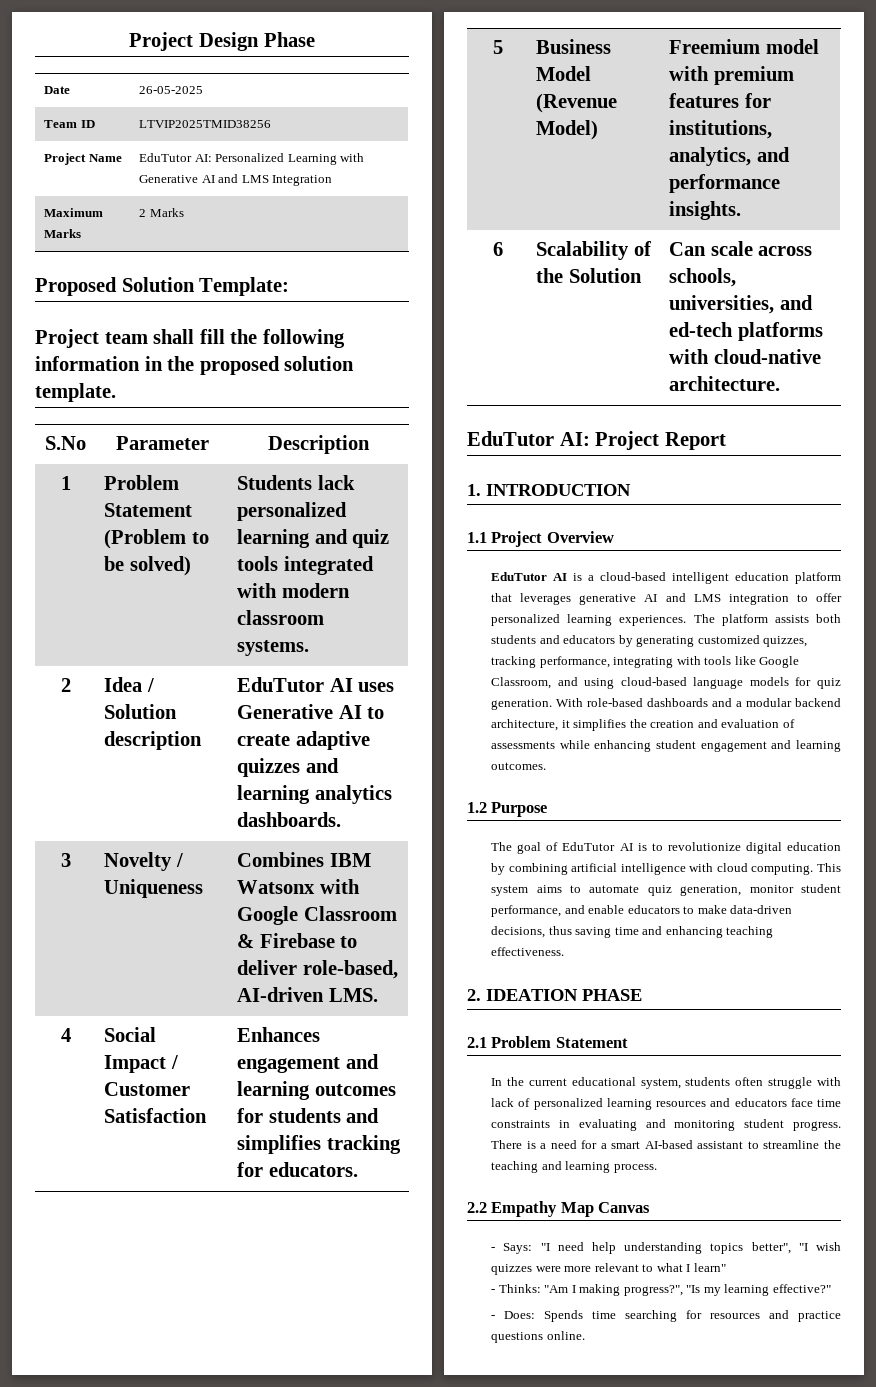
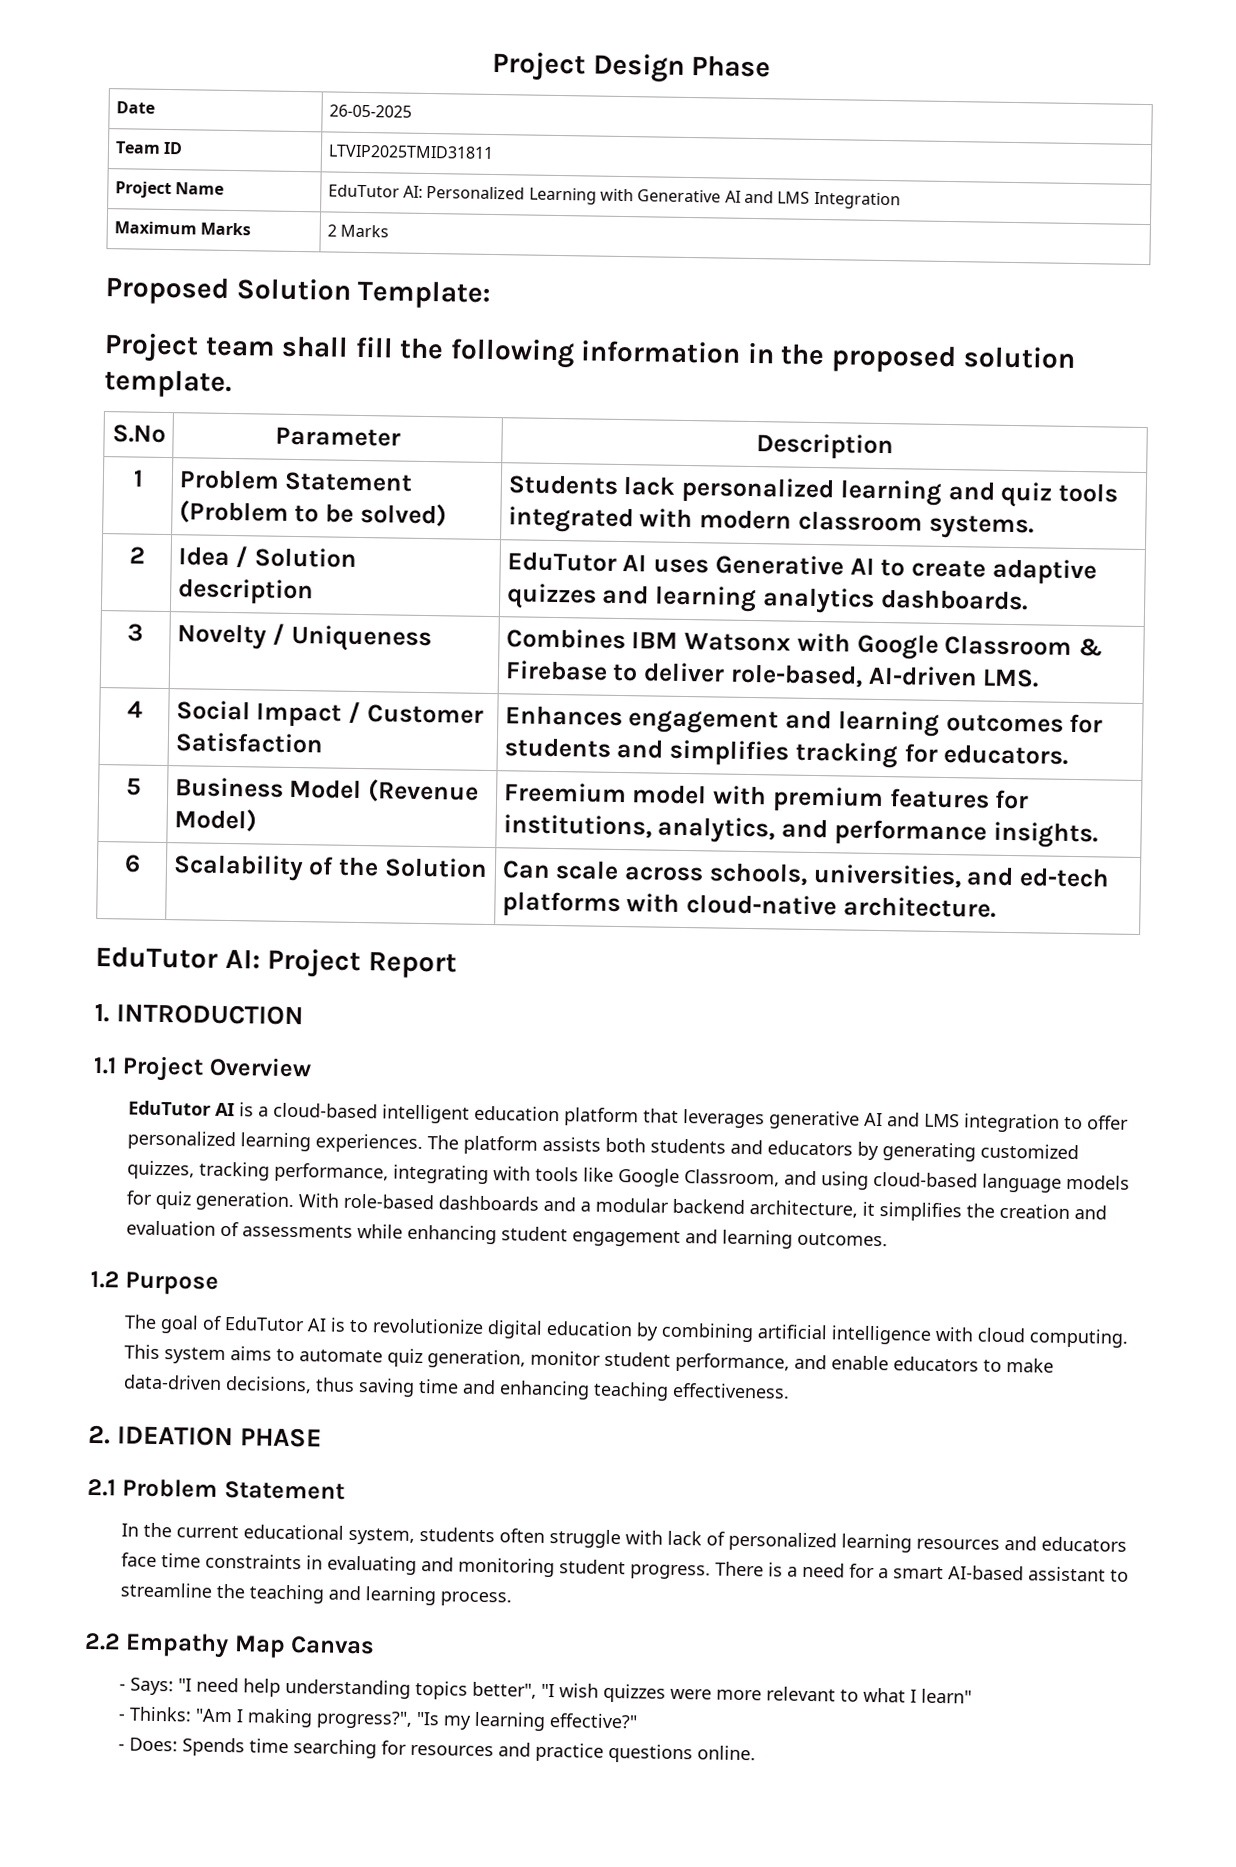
[139,120,272,128] LTVIP2025TMID38256 -> [327,144,494,159] LTVIP2025TMID31811

